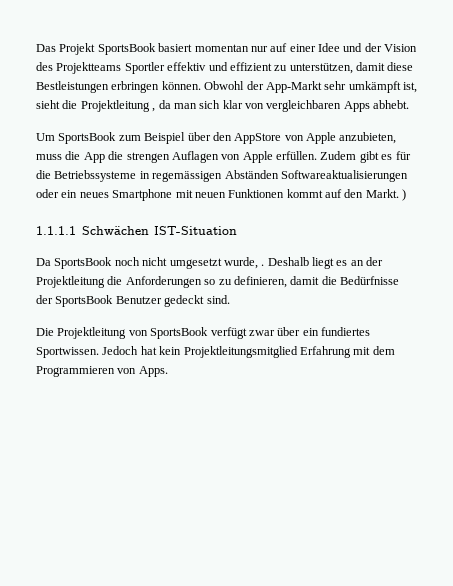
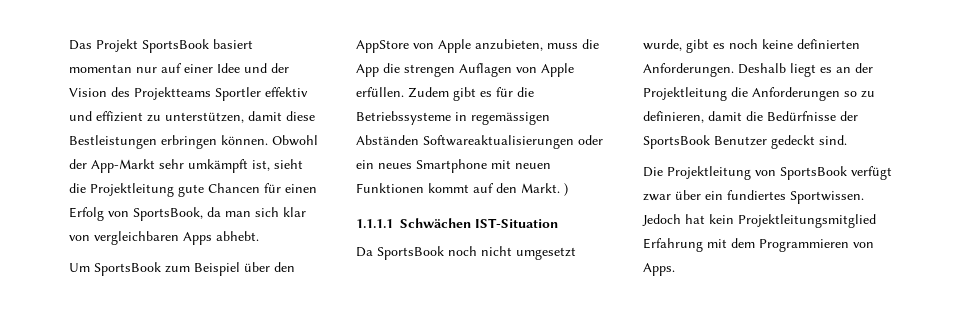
[152,108,156,112] , -> [178,183,317,197] [69,207,203,221] gute Chancen für einen Erfolg von SportsBook,
[261,264,265,266] . -> [686,39,860,53] [643,63,734,77] gibt es noch keine definierten Anforderungen.

